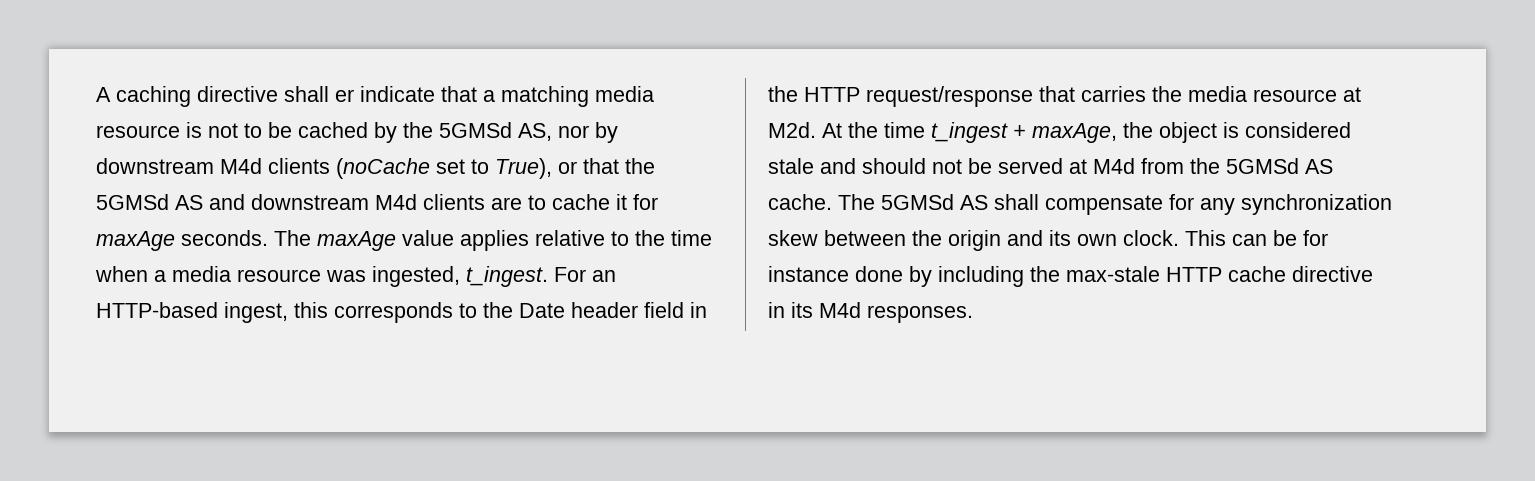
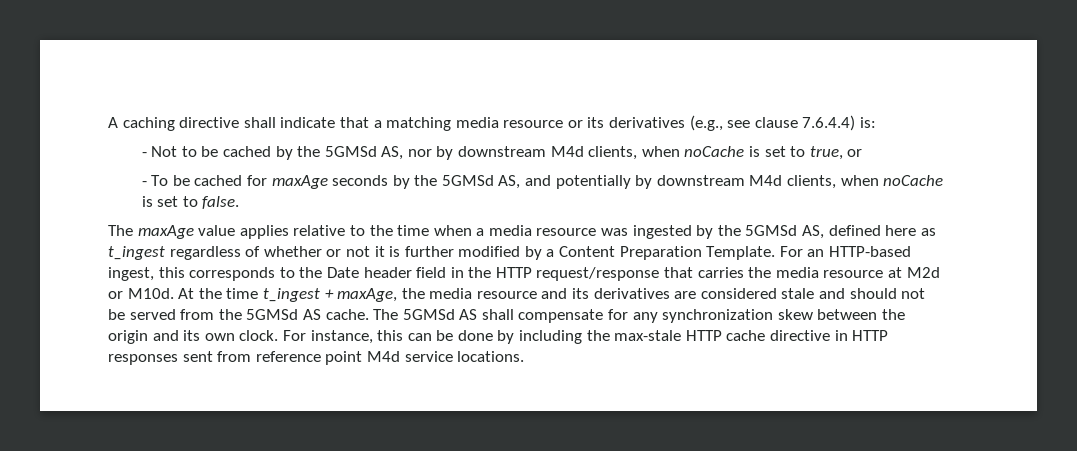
[335,89,354,102] er -> (276, 122) none
[186,122,238,138] is not -> [567,115,877,131] [141,146,178,157] or its derivatives (e.g., see clause 7.6.4.4) is: // - Not
[268,158,655,179] [96,194,658,210] [96,230,268,251] clients (noCache set to True), or that the 5GMSd AS and downstream M4d clients are to cache it for maxAge seconds. -> [588,146,863,160] [141,175,944,189] [141,196,240,209] clients, when noCache is set to true, or // - To be cached for maxAge seconds by the 5GMSd AS, and potentially by downstream M4d clients, when noCache is set to false. //
[372,266,548,287] ingested, t_ingest. -> [632,225,936,239] [108,246,776,260] ingested by the 5GMSd AS, defined here as t_ingest regardless of whether or not it is further modified by a Content Preparation Template.
[768,122,816,138] M2d. -> [906,267,940,278] [108,288,174,299] M2d or M10d.
[1159,122,1239,143] object is -> [429,288,697,299] media resource and its derivatives are
[1069,158,1135,174] at M4d -> (176, 314) none
[1185,230,1328,246] [768,266,849,282] This can be for instance -> [282,330,454,344] For instance, this can be
[791,302,973,323] its M4d responses. -> [852,330,889,341] [108,351,525,365] HTTP responses sent from reference point M4d service locations.

